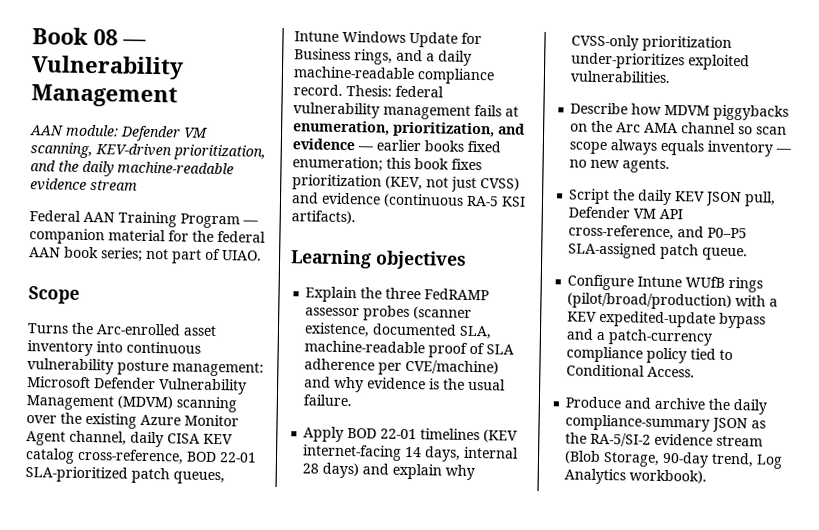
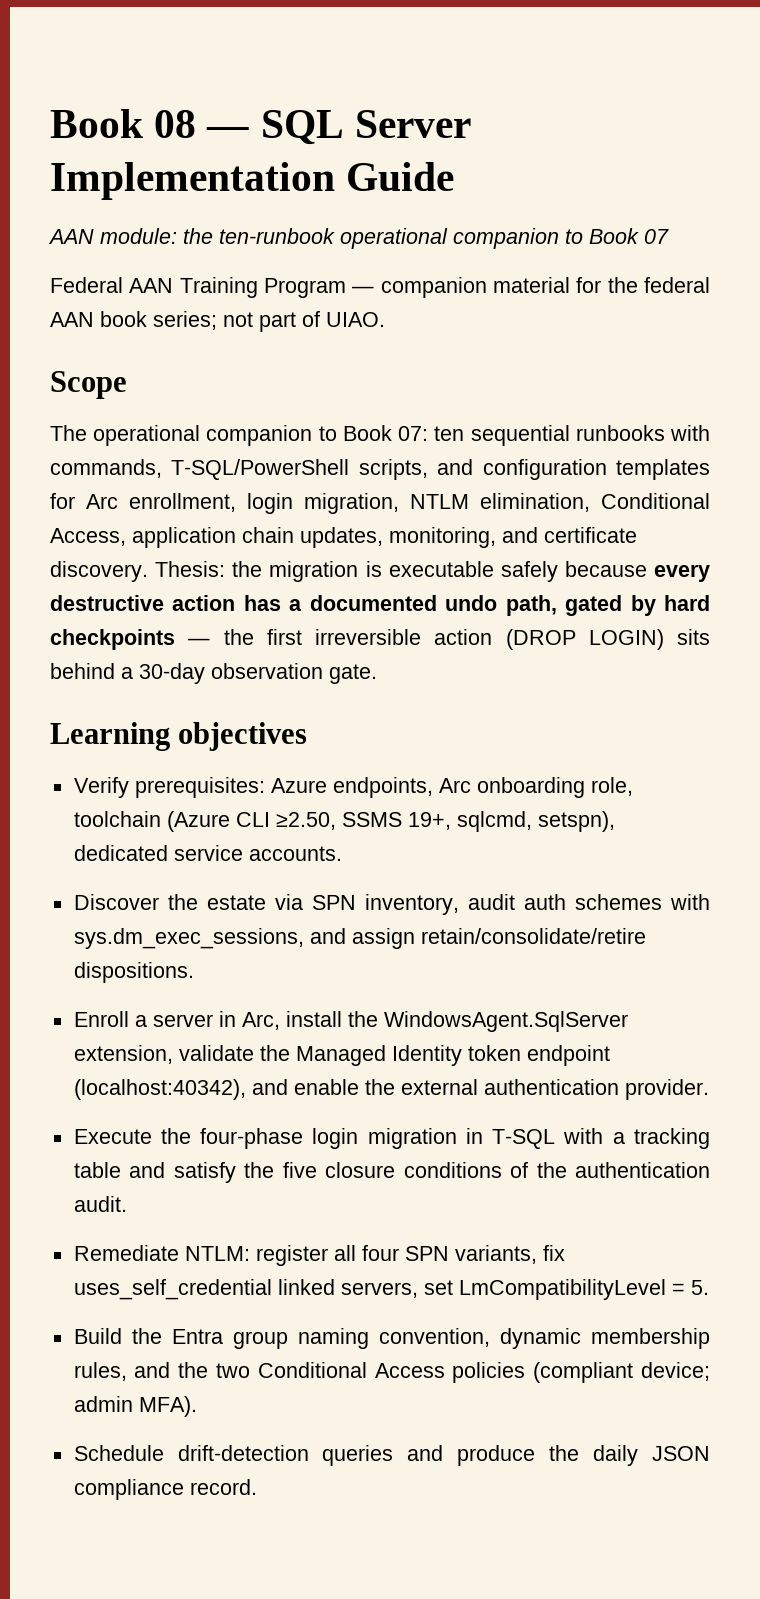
[31,55,184,80] [31,84,178,108] [29,124,208,142] [30,142,266,161] [30,160,234,177] [30,178,138,191] Vulnerability Management // AAN module: Defender VM scanning, KEV-driven prioritization, and the daily machine-readable evidence stream -> [260,110,471,145] [50,162,455,200] [48,228,669,249] SQL Server Implementation Guide // AAN module: the ten-runbook operational companion to Book 07
[27,322,217,337] [27,340,201,357] [27,358,264,377] [27,376,247,395] [26,395,237,413] [26,412,239,429] [26,430,233,448] [25,448,257,465] [25,466,225,485] [294,30,482,48] [294,48,472,66] [293,66,495,85] [293,84,444,98] [293,102,519,120] [293,120,525,138] [292,138,501,153] [292,156,482,172] [292,174,520,193] [291,192,526,208] [291,210,356,225] [290,249,467,270] [305,286,490,303] [305,305,473,322] [304,322,493,340] [304,340,515,358] [304,358,500,375] [304,376,507,393] [303,394,353,407] [303,426,519,443] [302,444,520,462] [302,462,476,481] [571,34,733,52] [571,52,751,71] [570,70,672,84] [570,102,790,121] [570,120,788,135] [569,139,793,157] [569,158,671,174] [568,188,777,207] [568,206,684,220] [568,224,748,241] [568,242,749,261] [567,274,764,293] [567,292,779,311] [567,310,767,329] [566,328,714,346] [566,346,734,364] [566,364,696,378] [565,396,768,415] [565,414,767,433] [565,432,764,447] [564,450,784,469] [564,468,708,485] Turns the Arc-enrolled asset inventory into continuous vulnerability posture management: Microsoft Defender Vulnerability Management (MDVM) scanning over the existing Azure Monitor Agent channel, daily CISA KEV catalog cross-reference, BOD 22-01 SLA-prioritized patch queues, Intune Windows Update for Business rings, and a daily machine-readable compliance record. Thesis: federal vulnerability management fails at enumeration, prioritization, and evidence — earlier books fixed enumeration; this book fixes prioritization (KEV, not just CVSS) and evidence (continuous RA-5 KSI artifacts). // Learning objectives // Explain the three FedRAMP assessor probes (scanner existence, documented SLA, machine-readable proof of SLA adherence per CVE/machine) and why evidence is the usual failure. // Apply BOD 22-01 timelines (KEV internet-facing 14 days, internal 28 days) and explain why CVSS-only prioritization under-prioritizes exploited vulnerabilities. // Describe how MDVM piggybacks on the Arc AMA channel so scan scope always equals inventory — no new agents. // Script the daily KEV JSON pull, Defender VM API cross-reference, and P0–P5 SLA-assigned patch queue. // Configure Intune WUfB rings (pilot/broad/production) with a KEV expedited-update bypass and a patch-currency compliance policy tied to Conditional Access. // Produce and archive the daily compliance-summary JSON as the RA-5/SI-2 evidence stream (Blob Storage, 90-day trend, Log Analytics workbook). -> [50,425,710,446] [50,459,710,480] [50,493,710,514] [50,527,637,548] [50,561,710,582] [50,595,711,616] [50,629,710,650] [50,663,377,684] [50,722,308,751] [73,777,633,798] [73,811,615,832] [73,845,342,861] [73,894,710,915] [73,928,646,949] [73,962,194,983] [73,1011,628,1032] [73,1045,610,1066] [73,1079,709,1100] [73,1128,710,1149] [73,1162,711,1183] [73,1196,127,1212] [73,1245,565,1266] [73,1279,709,1300] [73,1328,710,1349] [73,1362,710,1383] [73,1396,197,1417] [73,1445,710,1466] [73,1479,257,1500] The operational companion to Book 07: ten sequential runbooks with commands, T-SQL/PowerShell scripts, and configuration templates for Arc enrollment, login migration, NTLM elimination, Conditional Access, application chain updates, monitoring, and certificate discovery. Thesis: the migration is executable safely because every destructive action has a documented undo path, gated by hard checkpoints — the first irreversible action (DROP LOGIN) sits behind a 30-day observation gate. // Learning objectives // Verify prerequisites: Azure endpoints, Arc onboarding role, toolchain (Azure CLI ≥2.50, SSMS 19+, sqlcmd, setspn), dedicated service accounts. // Discover the estate via SPN inventory, audit auth schemes with sys.dm_exec_sessions, and assign retain/consolidate/retire dispositions. // Enroll a server in Arc, install the WindowsAgent.SqlServer extension, validate the Managed Identity token endpoint (localhost:40342), and enable the external authentication provider. // Execute the four-phase login migration in T-SQL with a tracking table and satisfy the five closure conditions of the authentication audit. // Remediate NTLM: register all four SPN variants, fix uses_self_credential linked servers, set LmCompatibilityLevel = 5. // Build the Entra group naming convention, dynamic membership rules, and the two Conditional Access policies (compliant device; admin MFA). // Schedule drift-detection queries and produce the daily JSON compliance record.

